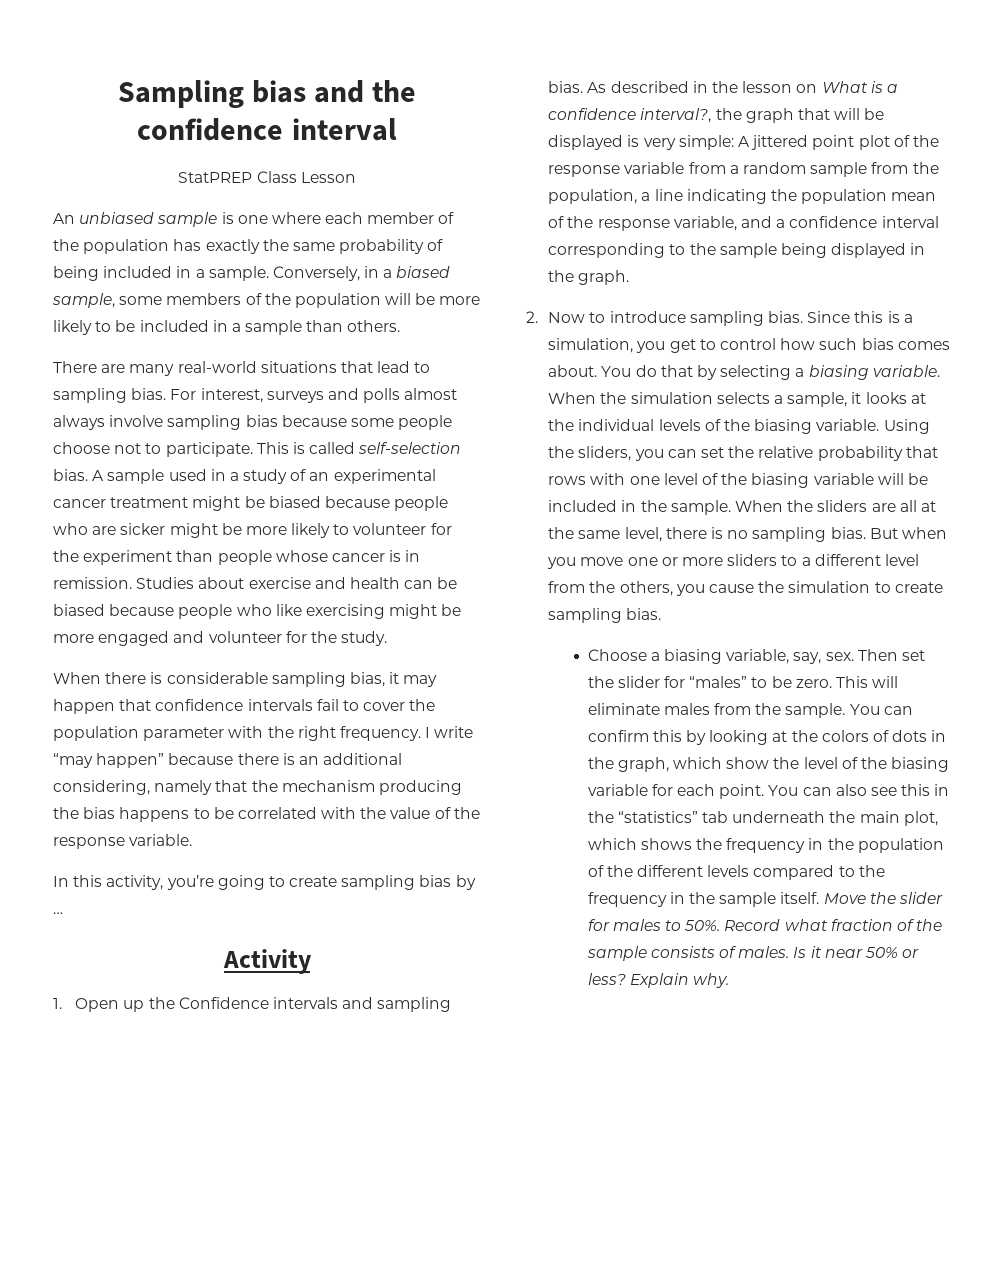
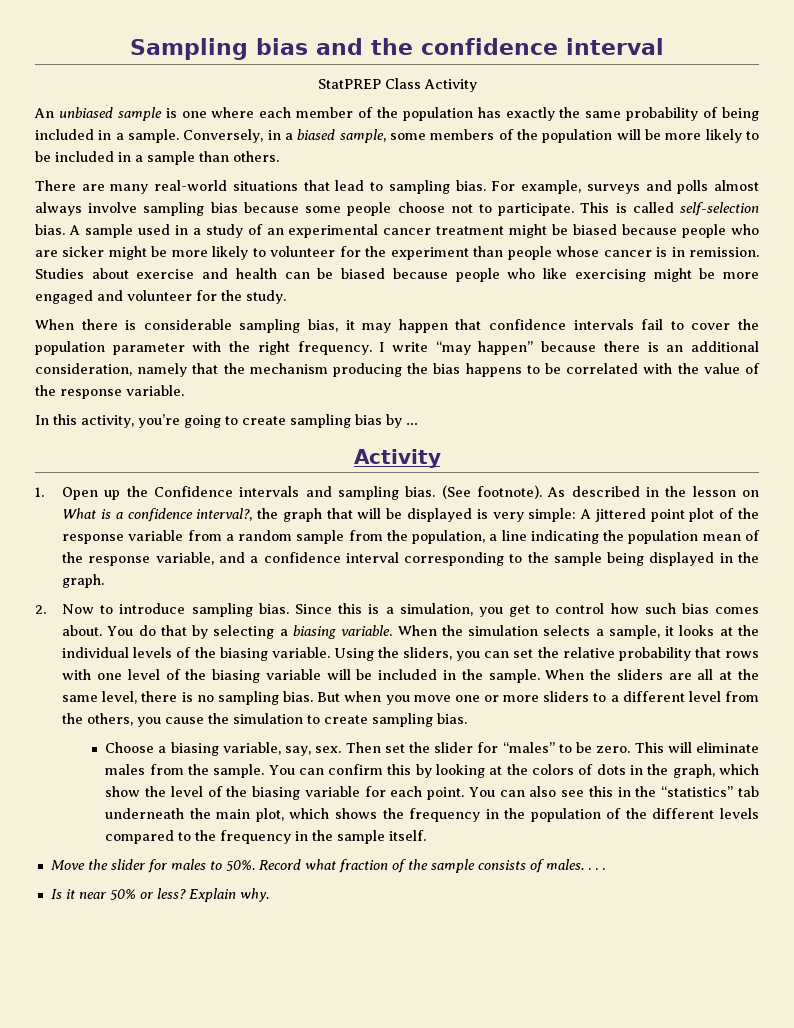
[300,172,356,183] Lesson -> [423,79,477,92] Activity
[200,388,263,403] interest, -> [521,180,582,194] example,
[53,780,150,795] considering, -> [35,363,132,376] consideration,
(584, 87) none -> [441,485,543,499] (See footnote).
(820, 898) none -> (427, 835) //
(790, 952) none -> [587,868,605,870] . . . //

